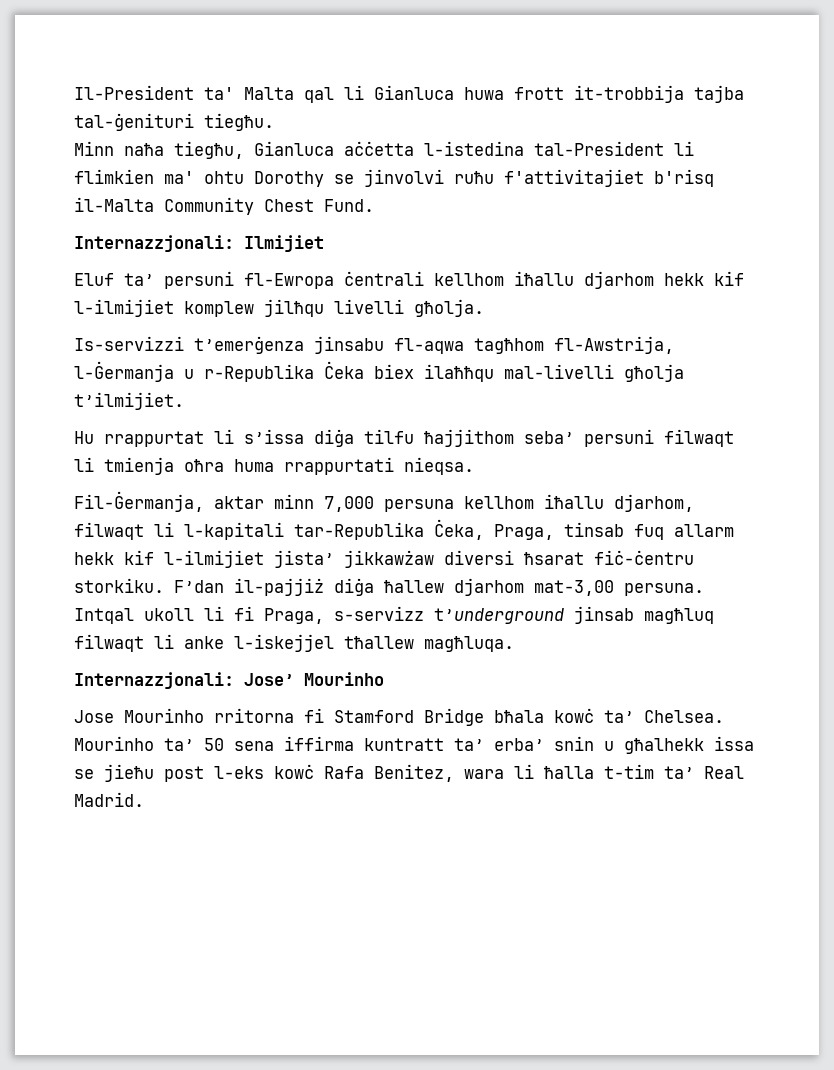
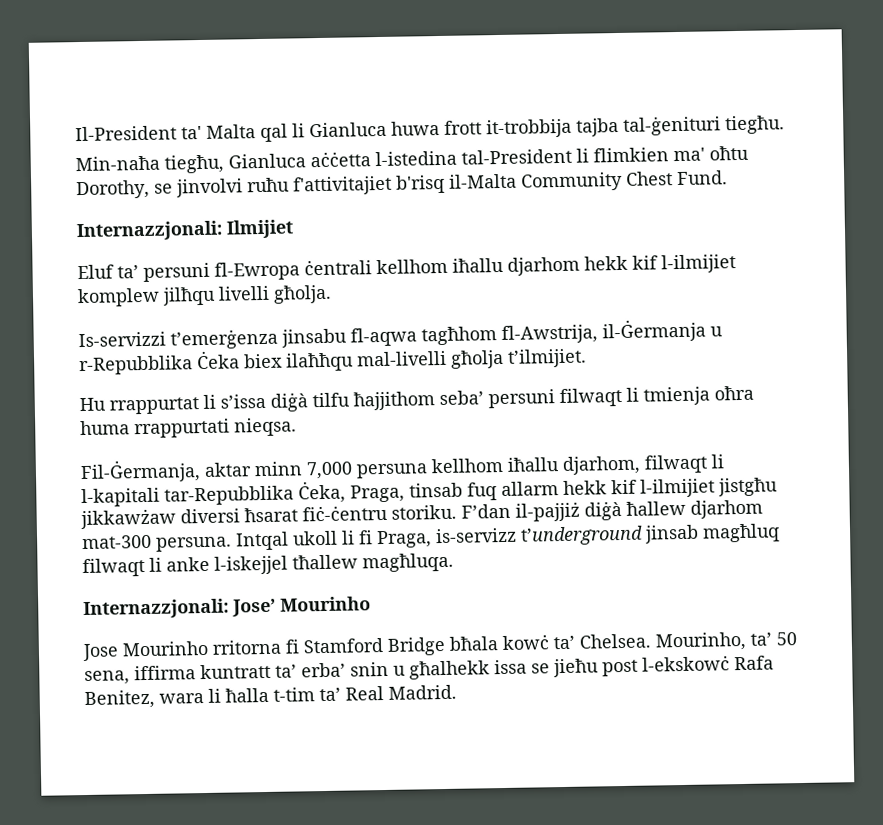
[74,141,164,156] Minn naħa -> [75,155,160,172] Min-naħa
[204,171,324,187] ohtu Dorothy -> [709,145,749,161] [76,179,150,200] oħtu Dorothy,
[74,361,314,382] l-Ġermanja u r-Republika -> [602,318,723,343] [79,355,193,376] il-Ġermanja u r-Repubblika
[314,429,354,447] diġa -> [270,392,308,412] diġà
[294,522,424,540] tar-Republika -> [164,485,294,506] tar-Repubblika
[274,550,334,568] jista’ -> [718,477,778,497] jistgħu
[74,578,164,593] storkiku. -> [391,504,457,520] storiku.
[334,578,374,596] diġa -> [584,500,622,521] diġà
[534,580,614,596] mat-3,00 -> [82,534,152,550] mat-300
[334,606,424,621] s-servizz -> [435,527,517,544] is-servizz
[74,736,154,751] Mourinho -> [655,631,747,652] Mourinho,
[234,741,274,751] sena -> [84,670,130,686] sena,
[214,764,314,779] l-eks kowċ -> [642,655,730,672] l-ekskowċ

